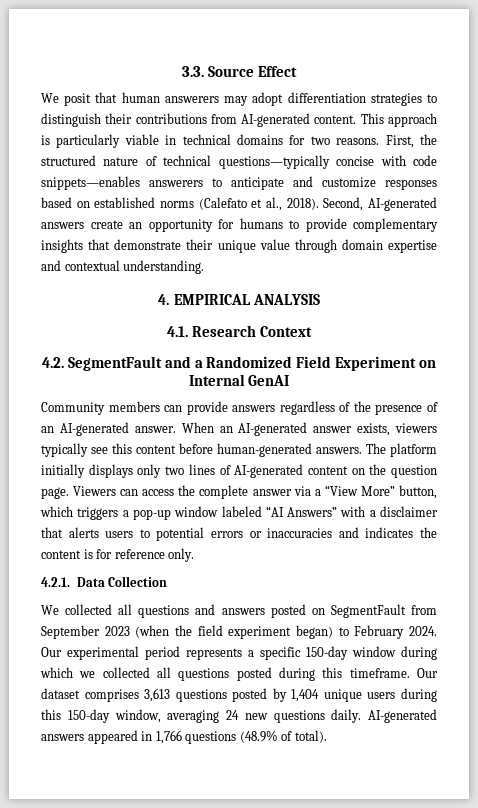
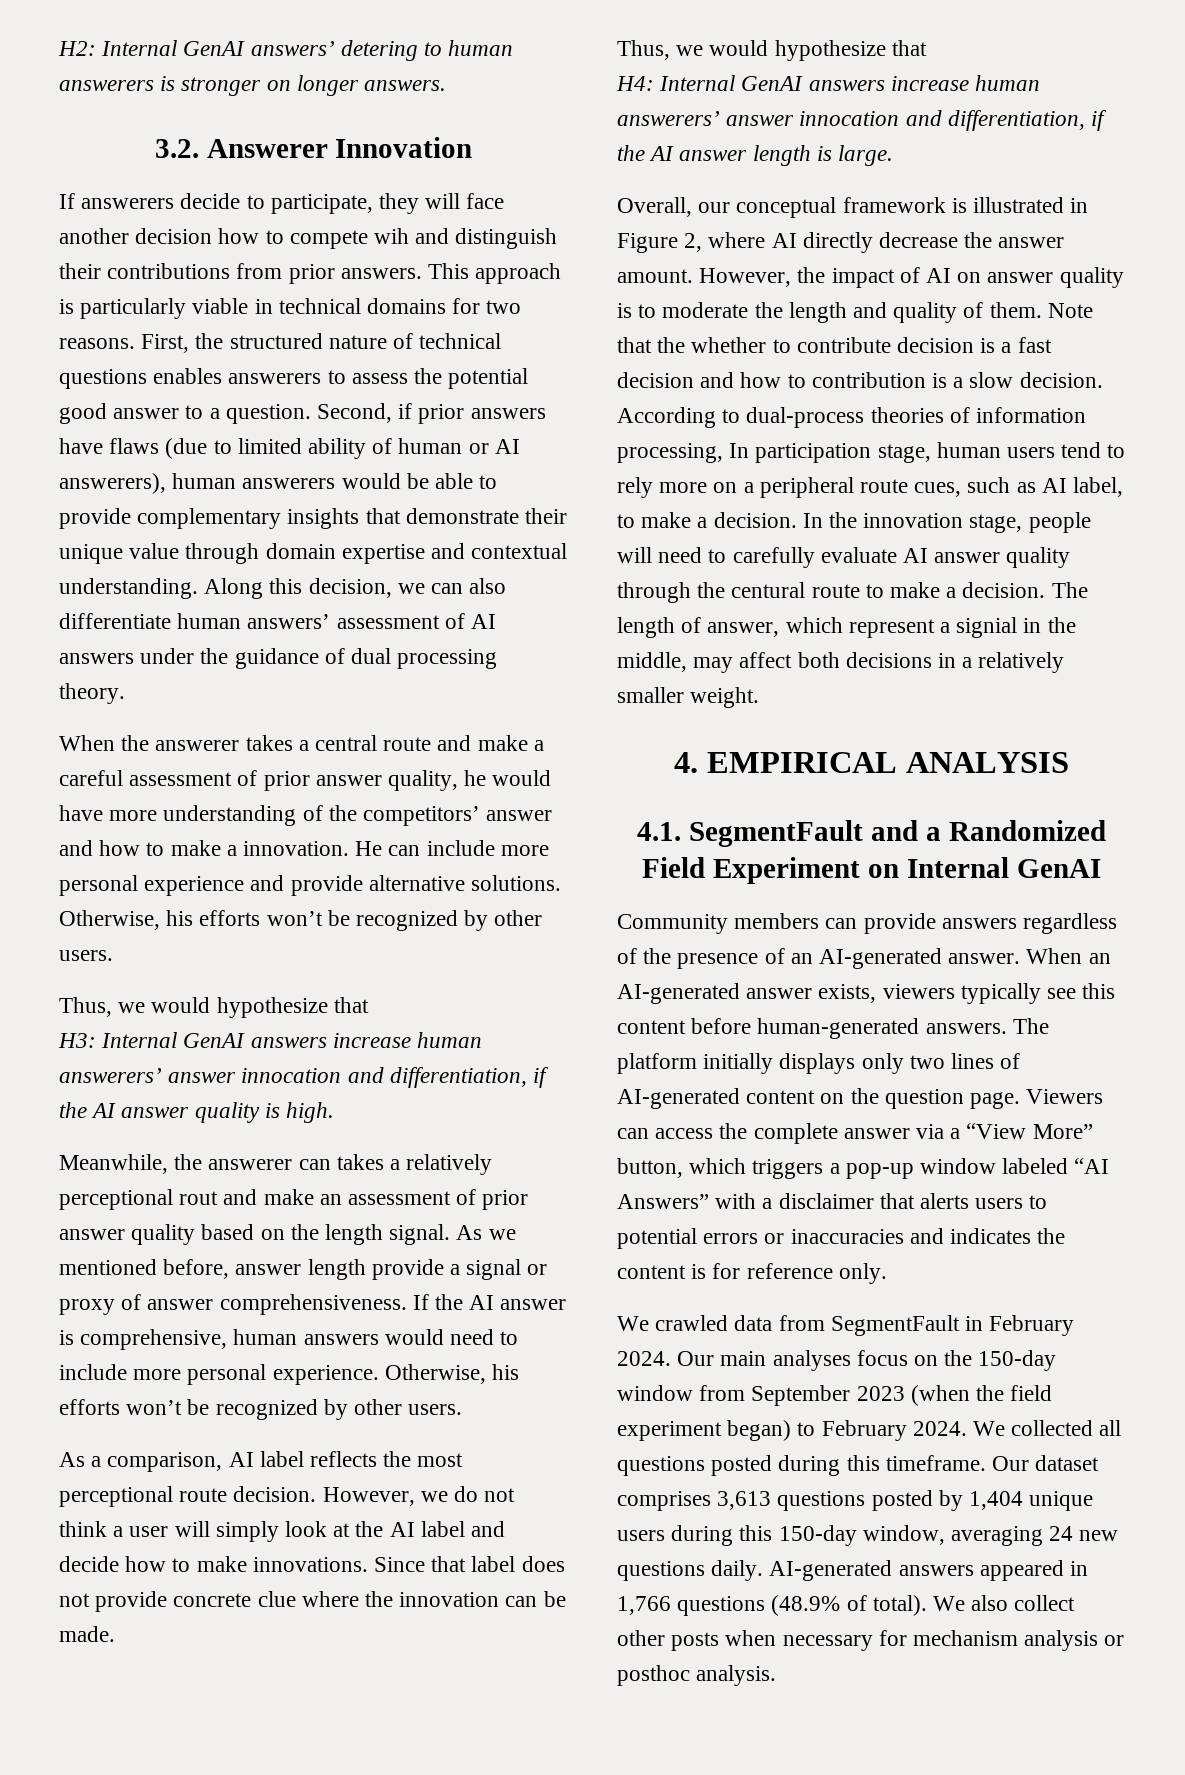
[182,66,297,77] [41,92,438,106] 3.3. Source Effect // We posit that human answerers may adopt differentiation strategies to -> [58,40,514,61] [59,75,447,96] [154,137,473,158] [59,193,505,214] [59,228,450,249] H2: Internal GenAI answers’ detering to human answerers is stronger on longer answers. // 3.2. Answerer Innovation // If answerers decide to participate, they will face another decision how to compete wih and
[241,113,357,127] AI-generated content. -> [288,264,422,284] prior answers.
[218,155,437,169] [41,176,437,190] [41,197,437,211] [41,218,283,232] questions—typically concise with code snippets—enables answerers to anticipate and customize responses based on established norms (Calefato et al., 2018). Second, AI-generated answers create an opportunity for humans -> [59,368,529,389] [59,403,546,424] [59,438,520,459] [59,473,474,494] questions enables answerers to assess the potential good answer to a question. Second, if prior answers have flaws (due to limited ability of human or AI answerers), human answerers would be able
(205, 267) none -> [204,578,507,599] [59,613,497,629] [59,648,498,669] [59,683,125,704] [59,735,544,751] [59,770,552,791] [59,805,553,826] [59,840,549,856] [59,875,562,896] [59,910,543,931] [59,950,113,961] [59,997,369,1018] [58,1032,483,1048] [59,1067,550,1088] [59,1102,335,1123] [59,1154,493,1175] [59,1189,529,1210] [59,1224,516,1245] [59,1259,548,1280] [59,1294,567,1315] [59,1329,519,1350] [59,1364,520,1385] [59,1399,463,1420] [59,1451,464,1472] [59,1486,516,1507] [59,1521,506,1542] [59,1556,565,1572] [59,1591,566,1612] [59,1626,115,1642] [617,40,927,61] [616,75,1041,91] [617,110,1108,131] [617,145,894,166] [617,197,1089,218] [617,232,1065,253] [617,267,1124,288] [617,302,1093,323] [617,337,1052,353] [617,372,1103,388] [617,407,1087,428] [617,442,1126,463] [617,477,1124,498] [617,512,1091,533] [617,547,1071,568] [617,582,1088,603] [617,617,1076,638] [617,652,1065,673] [617,687,760,708] Along this decision, we can also differentiate human answers’ assessment of AI answers under the guidance of dual processing theory. // When the answerer takes a central route and make a careful assessment of prior answer quality, he would have more understanding of the competitors’ answer and how to make a innovation. He can include more personal experience and provide alternative solutions. Otherwise, his efforts won’t be recognized by other users. // Thus, we would hypothesize that // H3: Internal GenAI answers increase human answerers’ answer innocation and differentiation, if the AI answer quality is high. // Meanwhile, the answerer can takes a relatively perceptional rout and make an assessment of prior answer quality based on the length signal. As we mentioned before, answer length provide a signal or proxy of answer comprehensiveness. If the AI answer is comprehensive, human answers would need to include more personal experience. Otherwise, his efforts won’t be recognized by other users. // As a comparison, AI label reflects the most perceptional route decision. However, we do not think a user will simply look at the AI label and decide how to make innovations. Since that label does not provide concrete clue where the innovation can be made. // Thus, we would hypothesize that // H4: Internal GenAI answers increase human answerers’ answer innocation and differentiation, if the AI answer length is large. // Overall, our conceptual framework is illustrated in Figure 2, where AI directly decrease the answer amount. However, the impact of AI on answer quality is to moderate the length and quality of them. Note that the whether to contribute decision is a fast decision and how to contribution is a slow decision. According to dual-process theories of information processing, In participation stage, human users tend to rely more on a peripheral route cues, such as AI label, to make a decision. In the innovation stage, people will need to carefully evaluate AI answer quality through the centural route to make a decision. The length of answer, which represent a signial in the middle, may affect both decisions in a relatively smaller weight.
[191,325,312,337] [41,357,64,368] Research Context // 4.2. -> (682, 831) none
[41,576,168,587] [41,604,406,618] 4.2.1. Data Collection // We collected all questions and answers posted on SegmentFault -> [617,1315,1075,1336] [617,1350,1057,1371] [617,1385,693,1401] We crawled data from SegmentFault in February 2024. Our main analyses focus on the 150-day window
[41,646,437,660] [40,667,96,678] Our experimental period represents a specific 150-day window during which we -> [973,1421,1006,1436] We
(327, 736) none -> [933,1595,1076,1611] [617,1630,1125,1651] [617,1665,777,1686] We also collect other posts when necessary for mechanism analysis or posthoc analysis.

